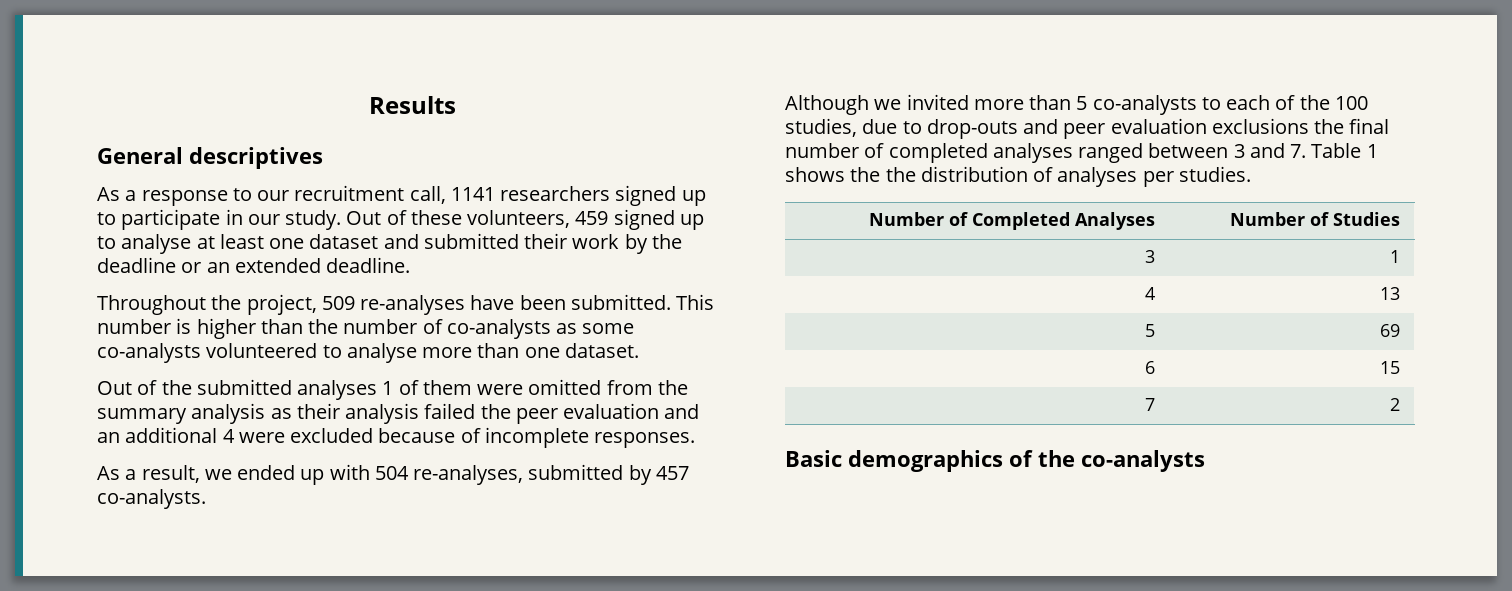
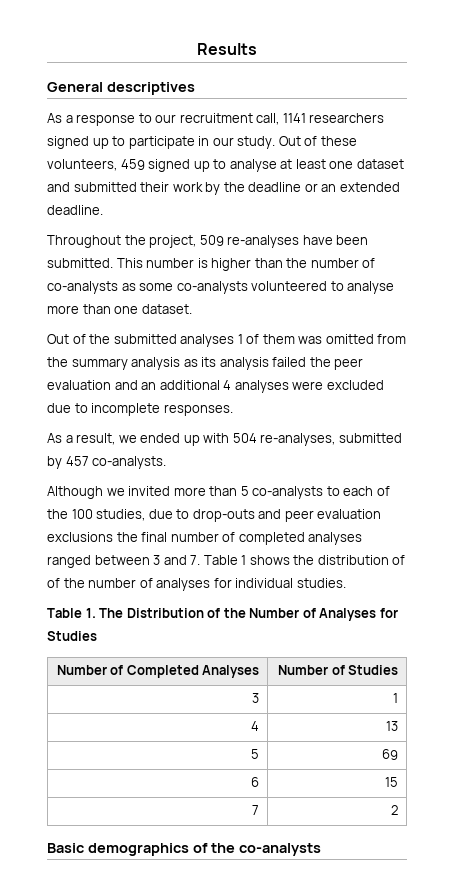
[477,384,524,395] were -> [298,336,323,344] was
[296,403,340,419] their -> [201,357,217,367] its
(235, 436) none -> [234,380,289,393] analyses
[378,428,481,443] because of -> [47,403,88,413] due to
[885,167,916,182] the -> (315, 560) none
[1057,166,1251,187] analyses per studies. -> [47,578,346,591] [47,608,398,621] [47,631,97,641] of the number of analyses for individual studies. // Table 1. The Distribution of the Number of Analyses for Studies

